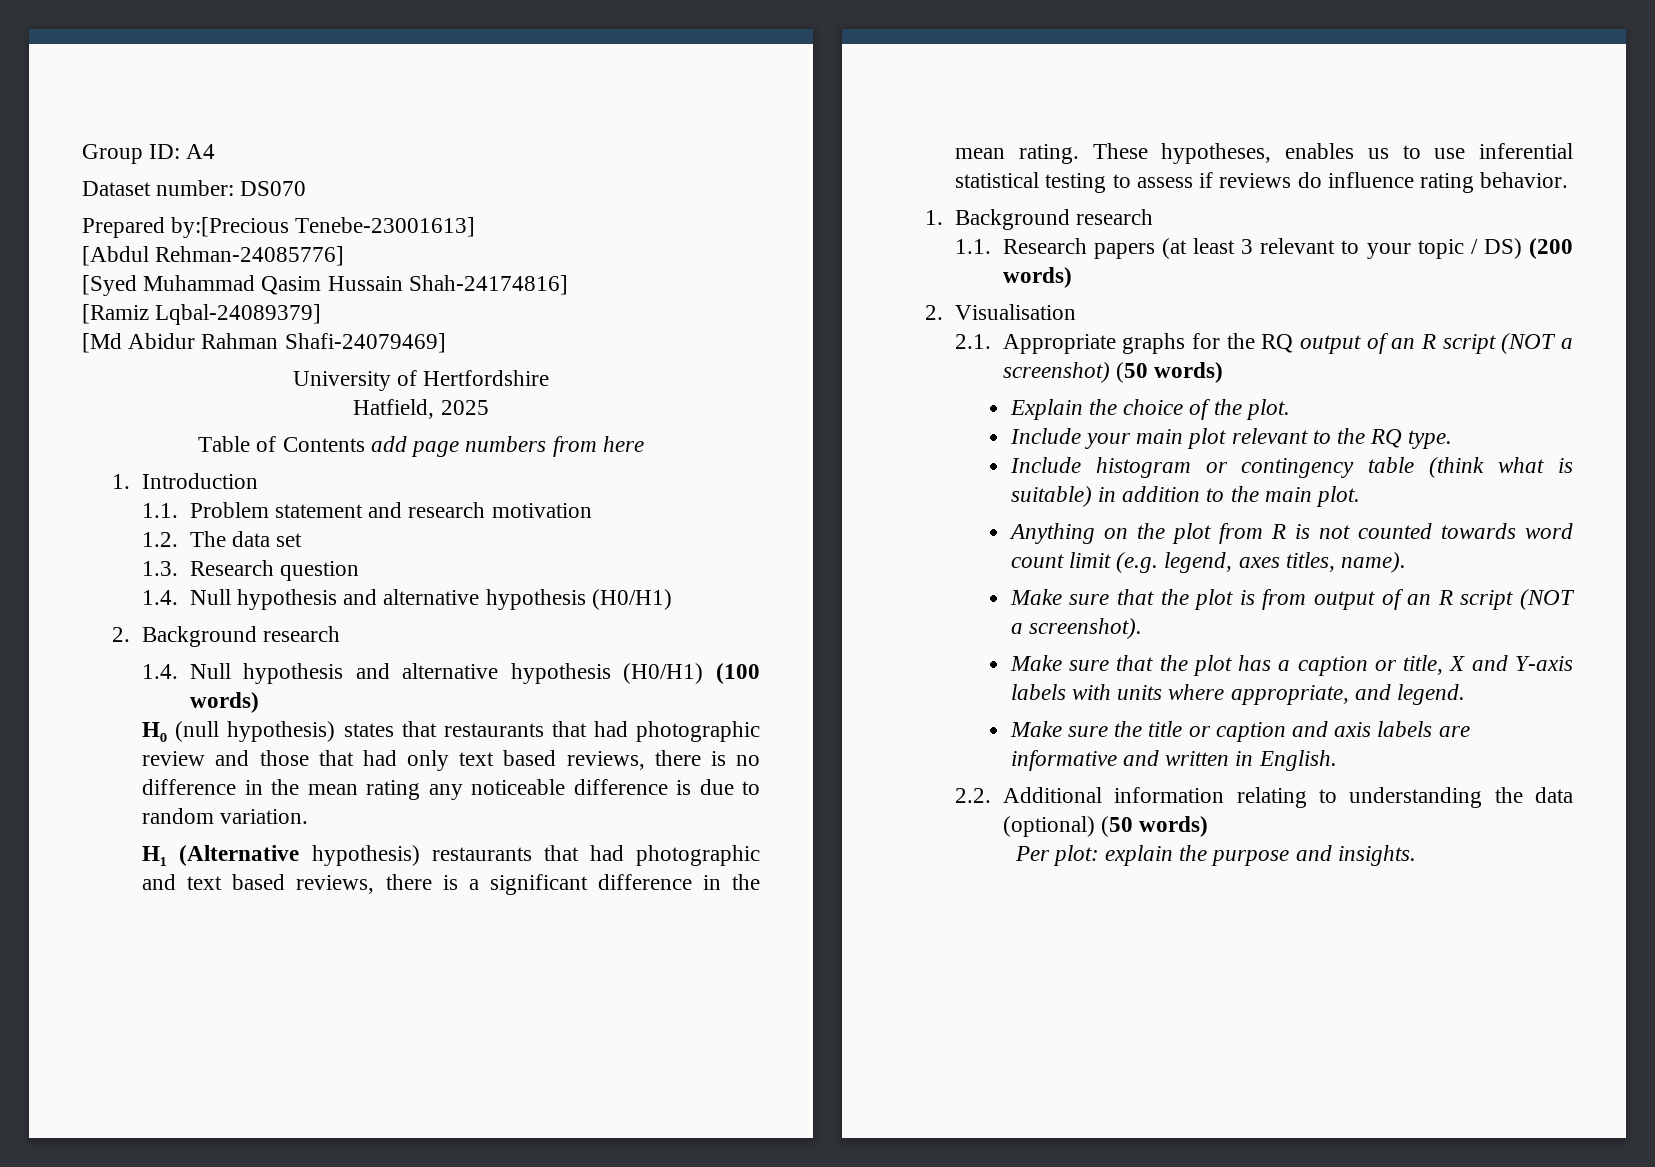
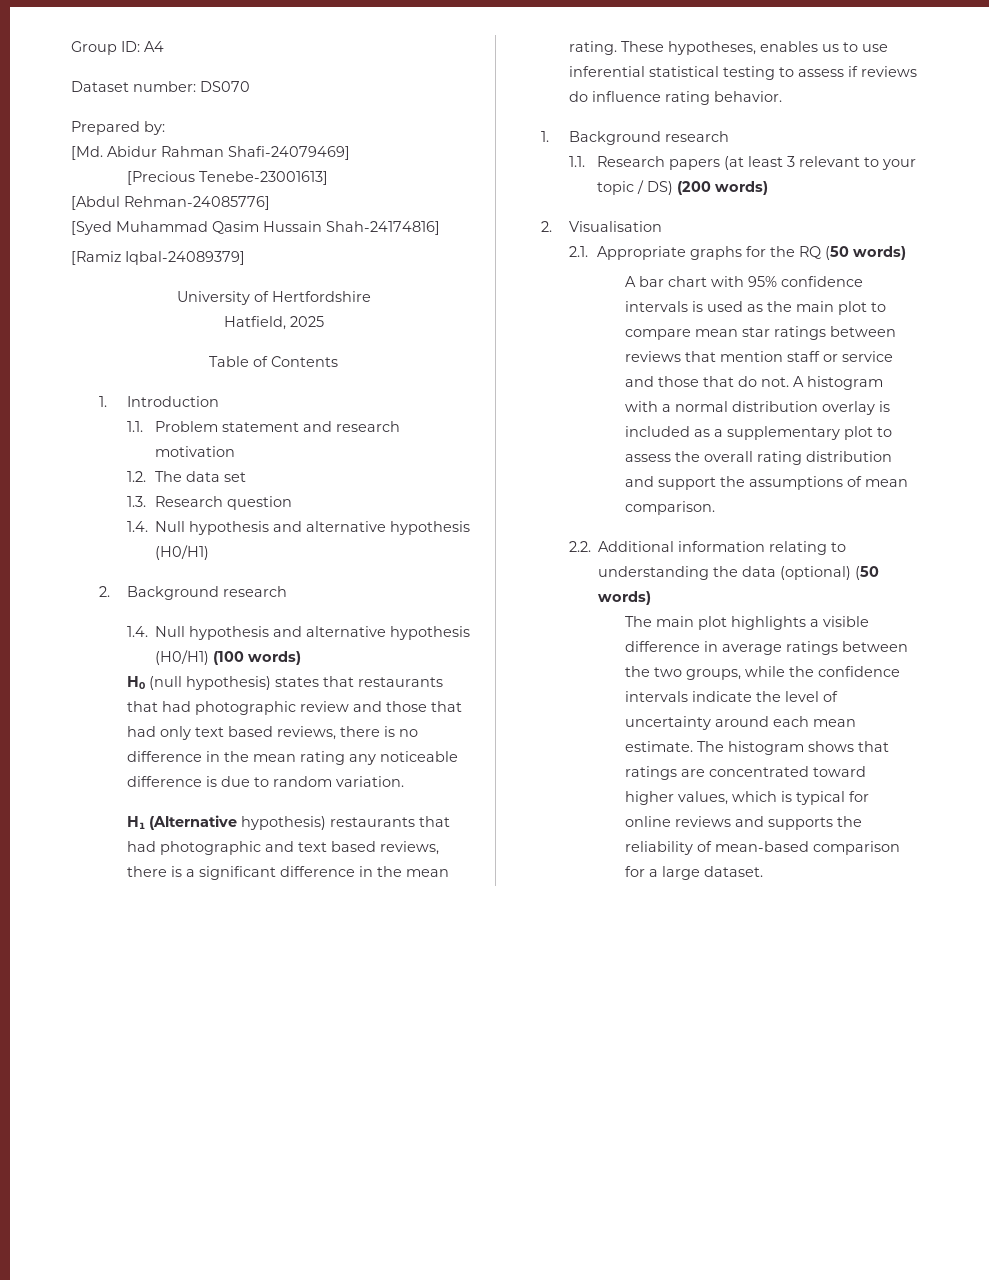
[171,217,290,238] by:[Precious -> [144,121,165,135] [71,146,350,160] [127,171,196,185] by: // [Md. Abidur Rahman Shafi-24079469] // [Precious
[155,304,322,325] [82,333,446,353] Lqbal-24089379] // [Md Abidur Rahman Shafi-24079469] -> [125,251,245,265] Iqbal-24089379]
[370,436,644,457] add page numbers from here -> (338, 361) none
[1300,333,1573,354] [1002,362,1224,383] [1009,399,1290,420] [1009,428,1453,449] [1009,457,1573,478] [1010,486,1360,507] [1008,523,1573,544] [1010,552,1406,573] [1009,589,1576,610] [1010,618,1142,639] [1009,655,1573,676] [1010,684,1465,705] [1009,721,1470,742] [1010,750,1337,771] output of an R script (NOT a screenshot) (50 words) // Explain the choice of the plot. // Include your main plot relevant to the RQ type. // Include histogram or contingency table (think what is suitable) in addition to the main plot. // Anything on the plot from R is not counted towards word count limit (e.g. legend, axes titles, name). // Make sure that the plot is from output of an R script (NOT a screenshot). // Make sure that the plot has a caption or title, X and Y-axis labels with units where appropriate, and legend. // Make sure the title or caption and axis labels are informative and written in English. -> [825,246,907,260] [625,276,864,287] [625,301,887,315] [625,326,897,340] [625,351,894,362] [625,376,884,390] [625,401,891,415] [625,426,893,440] [625,451,893,465] [625,476,909,490] [625,501,716,515] (50 words) // A bar chart with 95% confidence intervals is used as the main plot to compare mean star ratings between reviews that mention staff or service and those that do not. A histogram with a normal distribution overlay is included as a supplementary plot to assess the overall rating distribution and support the assumptions of mean comparison.
[1014,845,1416,866] Per plot: explain the purpose and insights. -> [625,616,870,630] [625,641,909,655] [625,666,901,680] [625,691,839,702] [625,716,857,730] [625,741,890,755] [625,766,867,780] [625,791,870,805] [625,816,863,830] [625,841,901,855] [625,866,764,880] The main plot highlights a visible difference in average ratings between the two groups, while the confidence intervals indicate the level of uncertainty around each mean estimate. The histogram shows that ratings are concentrated toward higher values, which is typical for online reviews and supports the reliability of mean-based comparison for a large dataset.

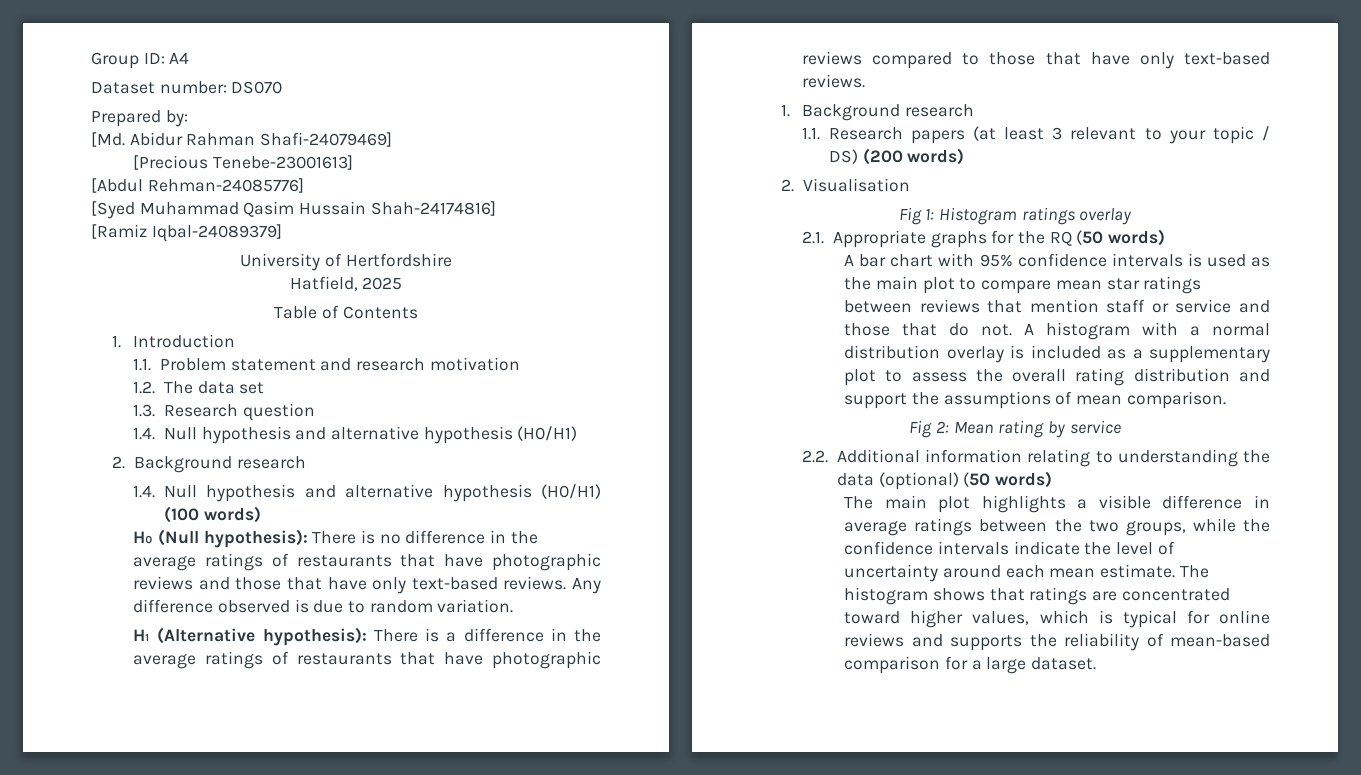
[149,676,444,690] [127,701,463,715] [127,726,381,740] (null hypothesis) states that restaurants that had photographic review and those that had only text based reviews, there -> [157,529,357,548] (Null hypothesis): There
[253,751,459,765] [127,776,203,787] mean rating any noticeable difference -> [133,553,601,571] [133,576,601,594] [133,599,290,613] average ratings of restaurants that have photographic reviews and those that have only text-based reviews. Any difference observed
[241,816,451,830] [127,841,440,855] [127,866,168,877] hypothesis) restaurants that had photographic and text based reviews, there -> [262,627,418,646] hypothesis): There
[199,866,450,880] [569,41,889,55] [569,66,918,80] [569,91,783,105] significant difference in the mean rating. These hypotheses, enables us to use inferential statistical testing to assess if reviews do influence rating behavior. -> [463,628,601,642] [133,651,601,669] [802,51,1270,69] [802,74,866,88] difference in the average ratings of restaurants that have photographic reviews compared to those that have only text-based reviews.
(663, 226) none -> [898,207,1132,225] // Fig 1: Histogram ratings overlay
(716, 508) none -> [909,420,1121,438] // Fig 2: Mean rating by service

